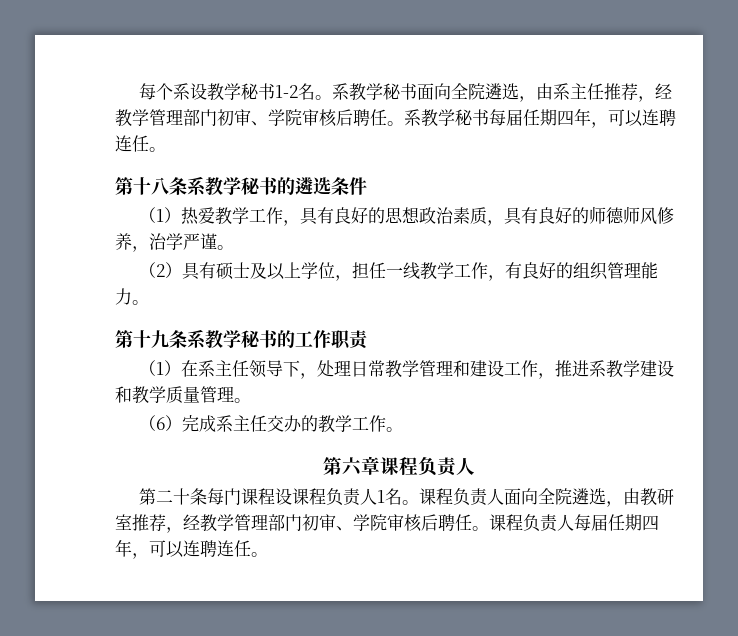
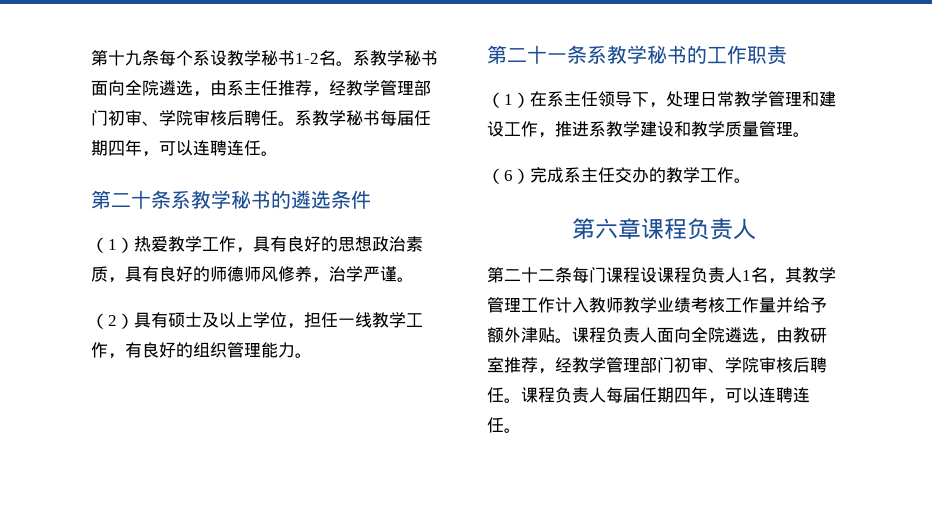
(138, 91) none -> [91,50,159,66] 第十九条
[133,177,169,195] 十八 -> [111,190,151,209] 二十
[133,330,169,348] 十九 -> [507,45,567,64] 二十一
(190, 496) none -> [538,269,555,281] 二
(402, 496) none -> [768,267,836,284] [487,297,827,313] [487,327,555,343] ，其教学管理工作计入教师教学业绩考核工作量并给予额外津贴

